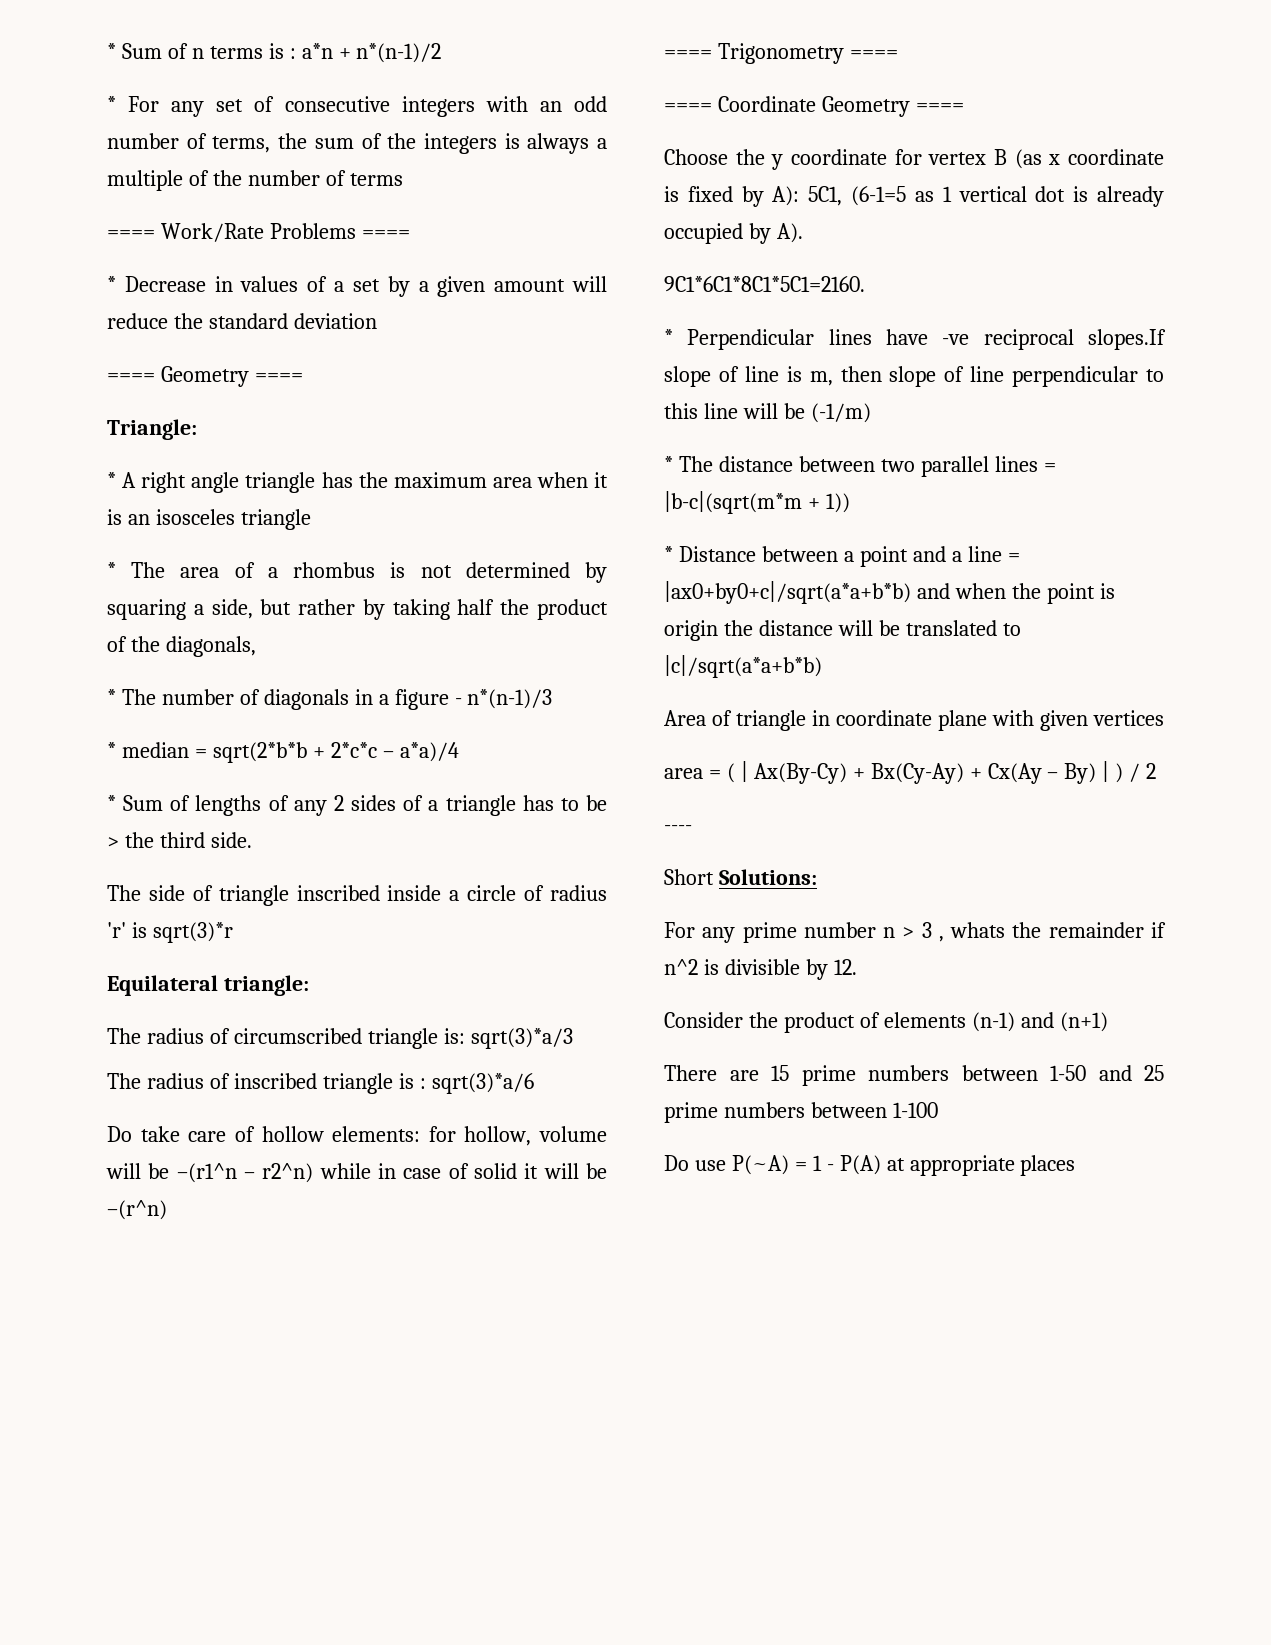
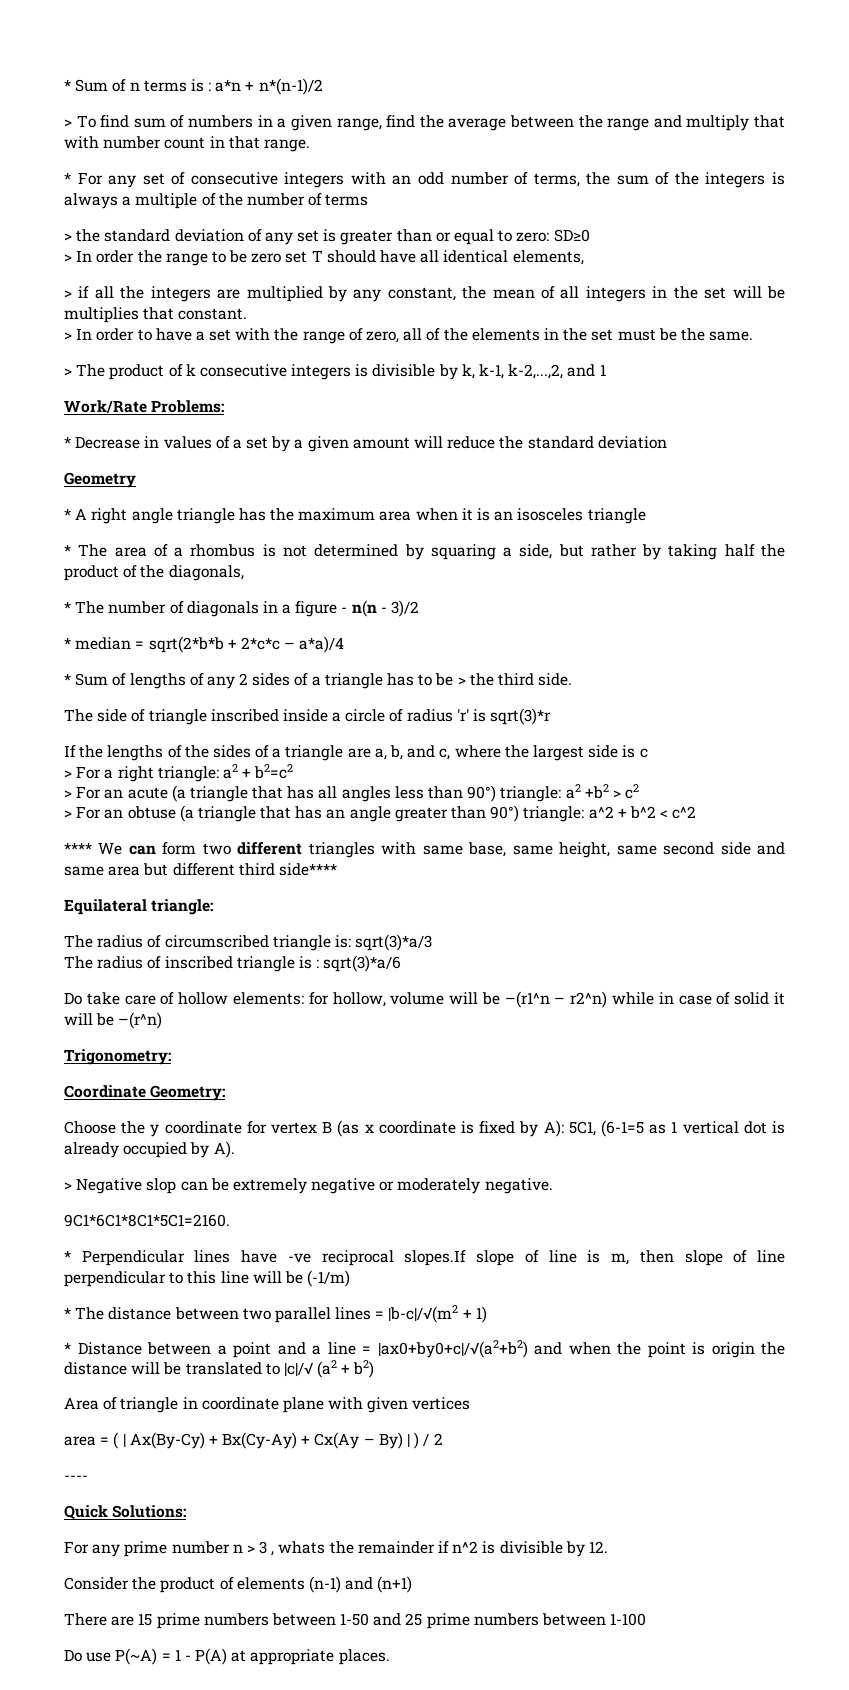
(442, 53) none -> [64,115,785,131] [64,136,310,152] // > To find sum of numbers in a given range, find the average between the range and multiply that with number count in that range.
[107,223,410,242] ==== Work/Rate Problems ==== -> [64,229,590,245] [64,250,584,266] [64,286,786,302] [64,307,248,323] [64,328,754,344] [64,364,606,380] [64,400,225,413] > the standard deviation of any set is greater than or equal to zero: SD≥0 // > In order the range to be zero set T should have all identical elements, // > if all the integers are multiplied by any constant, the mean of all integers in the set will be multiplies that constant. // > In order to have a set with the range of zero, all of the elements in the set must be the same. // > The product of k consecutive integers is divisible by k, k-1, k-2,...,2, and 1 // Work/Rate Problems:
[107,366,303,387] [107,419,197,440] ==== Geometry ==== // Triangle: -> [64,472,136,488] Geometry
[467,689,553,709] n*(n-1)/3 -> [351,600,420,617] n(n - 3)/2
(233, 932) none -> [64,745,648,761] [64,764,294,782] [64,784,640,802] [64,805,697,822] [64,842,785,858] [64,863,337,876] // If the lengths of the sides of a triangle are a, b, and c, where the largest side is c // > For a right triangle: a2 + b2=c2 // > For an acute (a triangle that has all angles less than 90°) triangle: a2 +b2 > c2 // > For an obtuse (a triangle that has an angle greater than 90°) triangle: a^2 + b^2 < c^2 // **** We can form two different triangles with same base, same height, same second side and same area but different third side****
[664,43,898,64] [664,96,964,117] ==== Trigonometry ==== // ==== Coordinate Geometry ==== -> [64,1049,171,1065] [64,1085,226,1101] Trigonometry: // Coordinate Geometry:
(803, 233) none -> [64,1178,553,1194] // > Negative slop can be extremely negative or moderately negative.
[664,491,850,514] |b-c|(sqrt(m*m + 1)) -> [388,1305,487,1323] |b-c|/√(m2 + 1)
[664,581,911,604] |ax0+by0+c|/sqrt(a*a+b*b) -> [377,1340,528,1358] |ax0+by0+c|/√(a2+b2)
[664,655,822,678] |c|/sqrt(a*a+b*b) -> [283,1360,375,1378] |c|/√ (a2 + b2)
[664,869,714,885] Short -> [64,1505,108,1520] Quick
[1020,1155,1076,1176] places -> [338,1649,390,1665] places.

